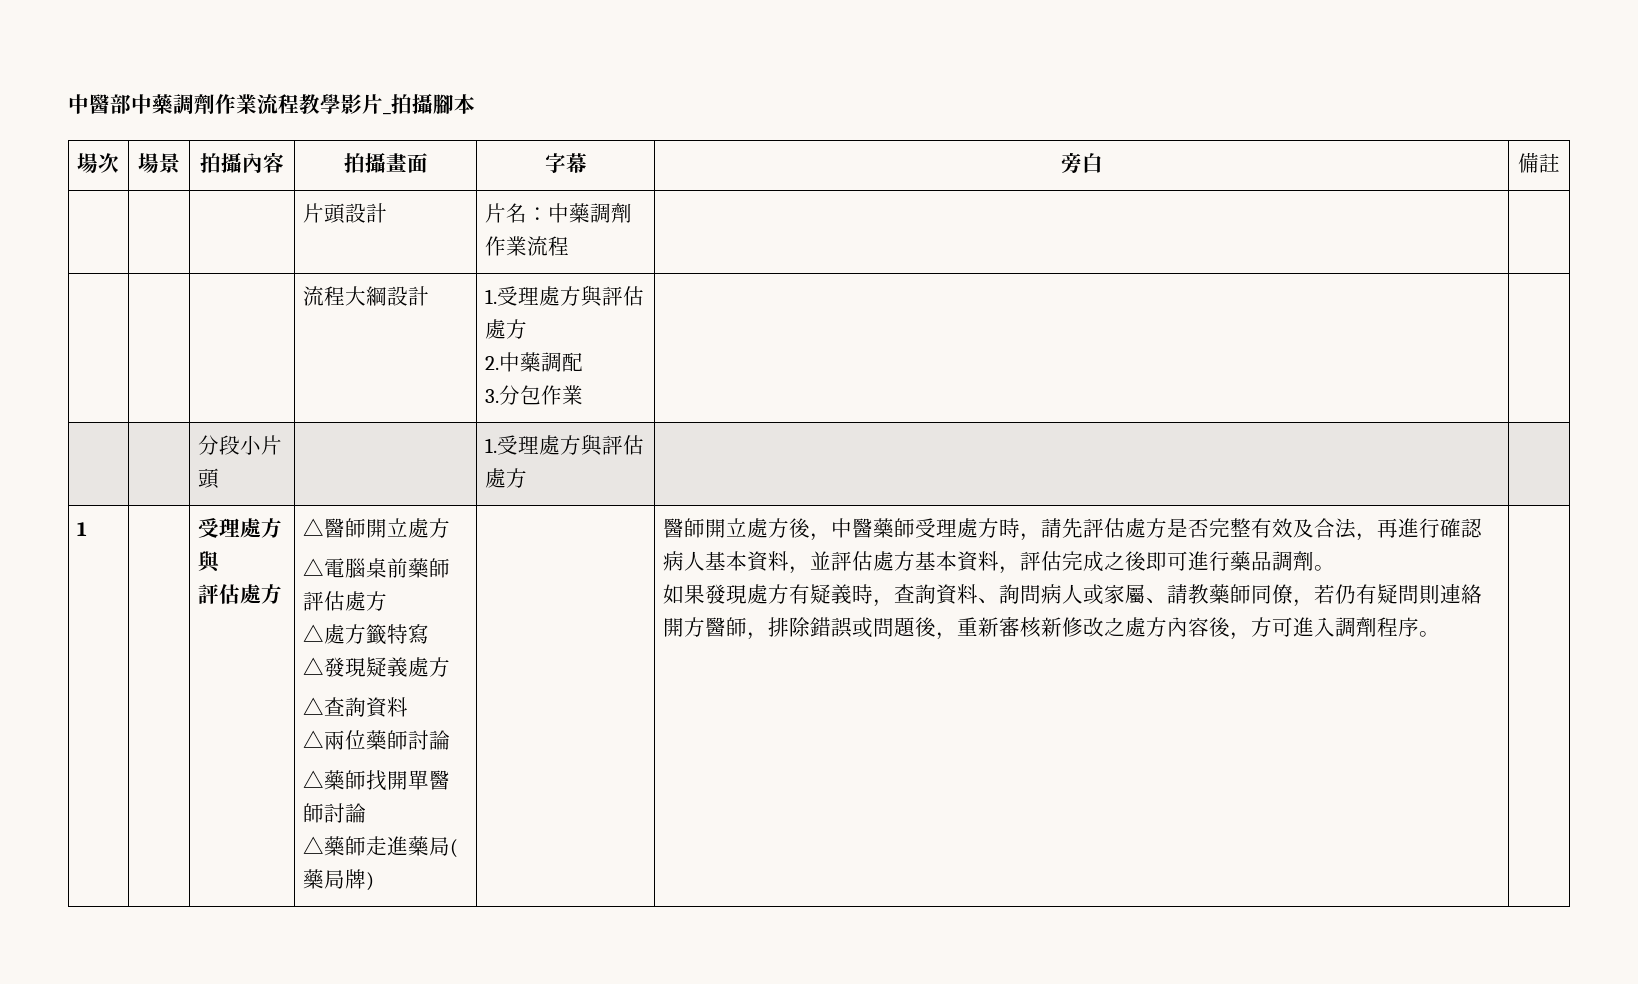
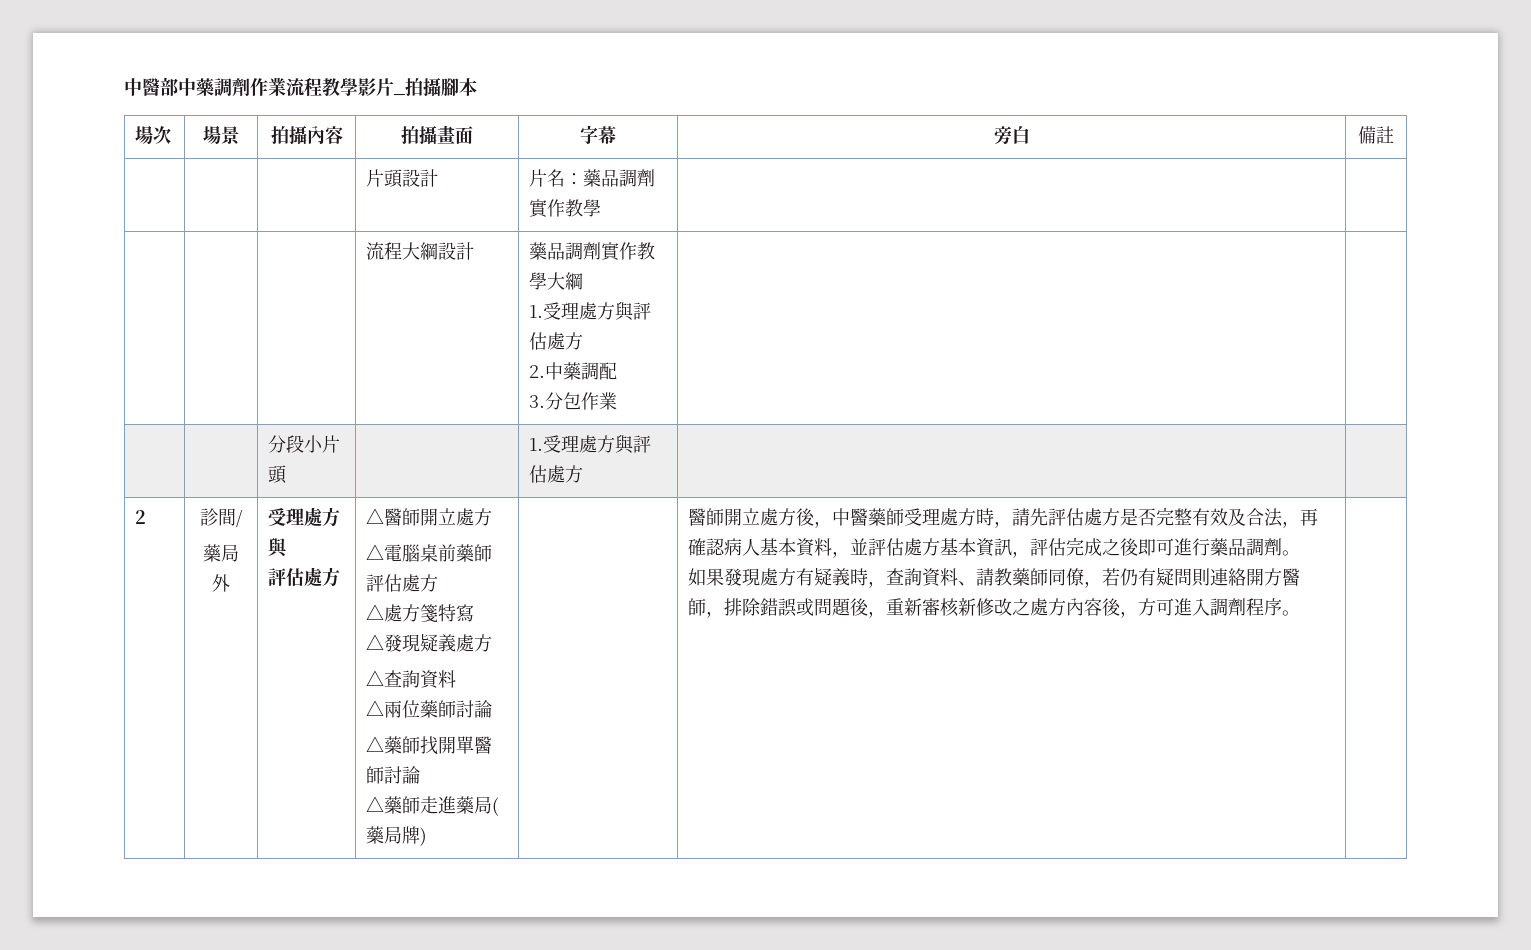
[547,203,632,223] [484,236,569,256] 中藥調劑作業流程 -> [583,169,656,187] [529,199,602,218] 藥品調劑實作教學
(429, 296) none -> [529,242,656,261] [529,272,584,290] 藥品調劑實作教學大綱 //
[76,522,87,536] 1 | -> [135,510,147,524] [200,508,243,527] [203,544,239,562] [212,574,230,592] 2 | 診間/ // 藥局外
[365,624,387,645] 籤 -> [420,604,439,623] 箋
[1397,518,1440,538] 進行 -> (1319, 517) none
[977,551,999,571] 料 -> [994,538,1013,556] 訊
[998,584,1167,605] 詢問病人或家屬、 -> (977, 583) none

